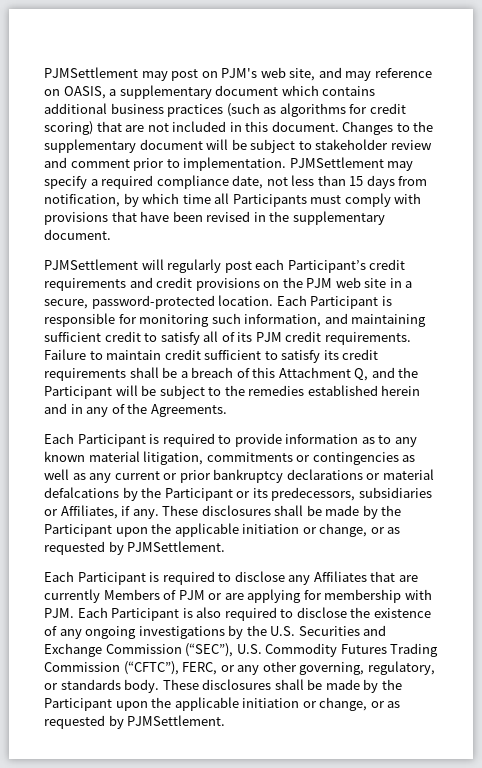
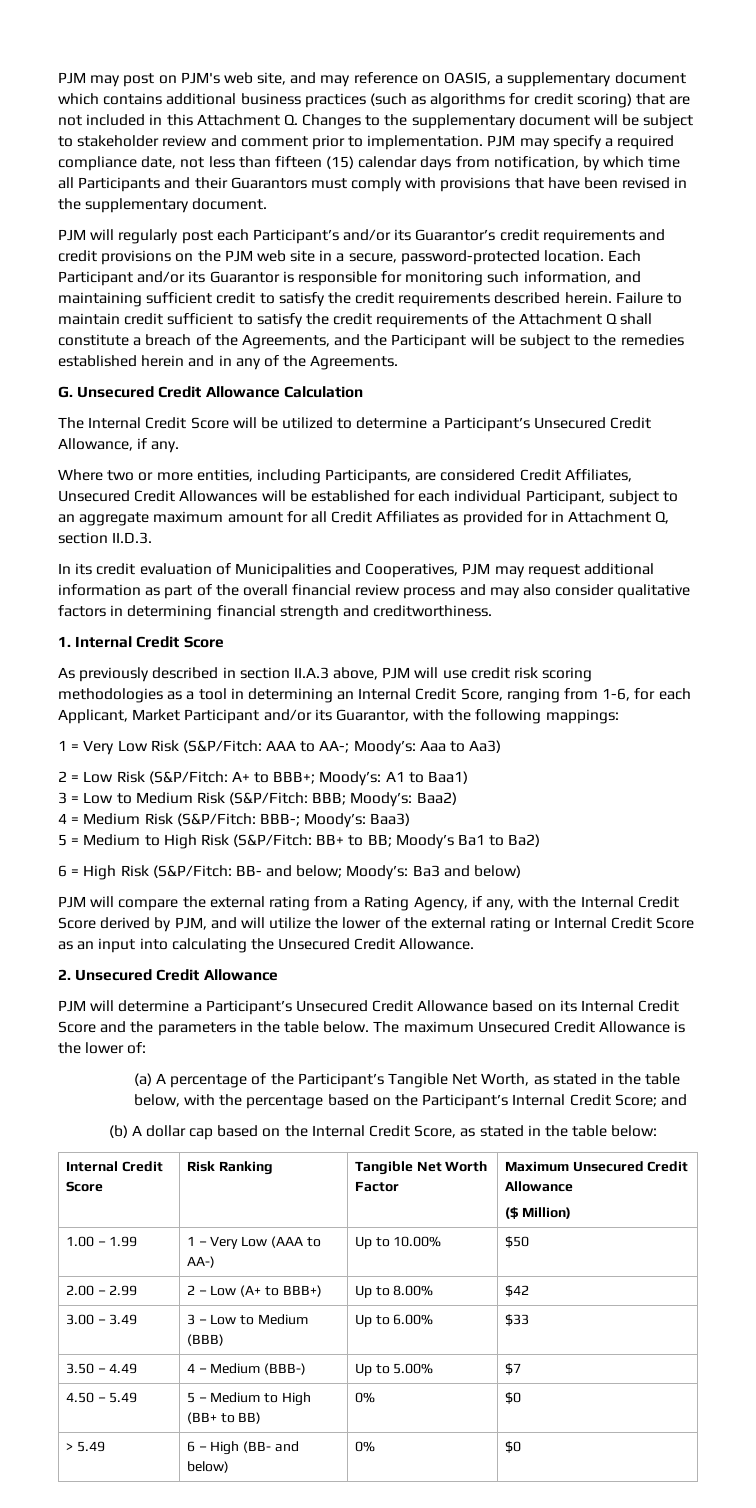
[44,67,138,78] PJMSettlement -> [58,72,86,84] PJM
[271,121,339,132] document. -> [196,114,298,126] Attachment Q.
[289,157,384,168] PJMSettlement -> [487,135,516,147] PJM
[349,176,364,186] 15 -> [274,156,418,169] fifteen (15) calendar
(307, 200) none -> [164,177,307,189] and their Guarantors
[44,259,138,270] PJMSettlement -> [58,229,86,241] PJM
(366, 266) none -> [343,229,496,241] and/or its Guarantor’s
(379, 302) none -> [137,271,280,283] and/or its Guarantor
[203,331,411,345] all of its PJM credit requirements. -> [327,292,612,307] the credit requirements described herein.
[323,349,379,360] [44,367,369,381] its credit requirements shall be a breach of this Attachment Q, -> [305,313,653,328] [58,334,330,349] the credit requirements of the Attachment Q shall constitute a breach of the Agreements,
[44,433,417,447] [44,451,416,465] [44,469,434,483] [44,487,432,501] [44,505,402,519] [44,523,401,537] [44,541,226,555] [44,571,418,585] [44,589,432,603] [44,607,431,621] [44,625,387,639] [44,643,439,657] [44,661,435,675] [44,679,402,693] [44,697,401,711] [44,715,226,729] Each Participant is required to provide information as to any known material litigation, commitments or contingencies as well as any current or prior bankruptcy declarations or material defalcations by the Participant or its predecessors, subsidiaries or Affiliates, if any. These disclosures shall be made by the Participant upon the applicable initiation or change, or as requested by PJMSettlement. // Each Participant is required to disclose any Affiliates that are currently Members of PJM or are applying for membership with PJM. Each Participant is also required to disclose the existence of any ongoing investigations by the U.S. Securities and Exchange Commission (“SEC”), U.S. Commodity Futures Trading Commission (“CFTC”), FERC, or any other governing, regulatory, or standards body. These disclosures shall be made by the Participant upon the applicable initiation or change, or as requested by PJMSettlement. -> [58,386,363,398] [58,417,652,432] [58,438,180,453] [58,469,632,484] [58,490,679,505] [58,511,670,526] [58,532,153,544] [58,563,655,578] [58,584,691,599] [58,605,493,620] [58,636,224,648] [58,667,593,682] [58,688,691,703] [58,709,619,724] [58,740,502,755] [58,771,469,786] [58,792,457,807] [58,813,411,828] [58,834,541,849] [58,865,522,880] [58,896,679,911] [58,917,694,932] [58,938,475,953] [58,969,278,981] [58,1000,680,1015] [58,1021,686,1036] [58,1042,147,1054] [133,1073,681,1088] [133,1094,687,1109] [108,1125,658,1140] [65,1161,163,1172] [65,1181,103,1192] [186,1161,273,1175] [354,1161,488,1175] [354,1181,399,1192] [504,1161,689,1172] [504,1181,573,1192] [504,1207,571,1219] [65,1236,138,1247] [186,1236,321,1249] [186,1256,215,1268] [354,1236,442,1249] [504,1236,529,1248] [65,1285,138,1296] [186,1285,322,1297] [354,1285,434,1298] [504,1285,529,1297] [65,1314,138,1325] [186,1314,308,1325] [186,1334,224,1346] [354,1314,434,1327] [504,1314,529,1326] [65,1363,138,1374] [186,1363,307,1375] [354,1363,434,1376] [504,1363,521,1375] [65,1392,138,1403] [186,1392,311,1406] [186,1412,262,1424] [354,1392,375,1403] [504,1392,521,1404] [65,1441,105,1452] [186,1441,299,1455] [186,1461,229,1473] [354,1441,375,1452] [504,1441,521,1453] G. Unsecured Credit Allowance Calculation // The Internal Credit Score will be utilized to determine a Participant’s Unsecured Credit Allowance, if any. // Where two or more entities, including Participants, are considered Credit Affiliates, Unsecured Credit Allowances will be established for each individual Participant, subject to an aggregate maximum amount for all Credit Affiliates as provided for in Attachment Q, section II.D.3. // In its credit evaluation of Municipalities and Cooperatives, PJM may request additional information as part of the overall financial review process and may also consider qualitative factors in determining financial strength and creditworthiness. // 1. Internal Credit Score // As previously described in section II.A.3 above, PJM will use credit risk scoring methodologies as a tool in determining an Internal Credit Score, ranging from 1-6, for each Applicant, Market Participant and/or its Guarantor, with the following mappings: // 1 = Very Low Risk (S&P/Fitch: AAA to AA-; Moody’s: Aaa to Aa3) // 2 = Low Risk (S&P/Fitch: A+ to BBB+; Moody’s: A1 to Baa1) // 3 = Low to Medium Risk (S&P/Fitch: BBB; Moody’s: Baa2) // 4 = Medium Risk (S&P/Fitch: BBB-; Moody’s: Baa3) // 5 = Medium to High Risk (S&P/Fitch: BB+ to BB; Moody’s Ba1 to Ba2) // 6 = High Risk (S&P/Fitch: BB- and below; Moody’s: Ba3 and below) // PJM will compare the external rating from a Rating Agency, if any, with the Internal Credit Score derived by PJM, and will utilize the lower of the external rating or Internal Credit Score as an input into calculating the Unsecured Credit Allowance. // 2. Unsecured Credit Allowance // PJM will determine a Participant’s Unsecured Credit Allowance based on its Internal Credit Score and the parameters in the table below. The maximum Unsecured Credit Allowance is the lower of: // (a) A percentage of the Participant’s Tangible Net Worth, as stated in the table below, with the percentage based on the Participant’s Internal Credit Score; and // (b) A dollar cap based on the Internal Credit Score, as stated in the table below: // Internal Credit Score | Risk Ranking | Tangible Net Worth Factor | Maximum Unsecured Credit Allowance // ($ Million) // 1.00 – 1.99 | 1 – Very Low (AAA to AA-) | Up to 10.00% | $50 // 2.00 – 2.99 | 2 – Low (A+ to BBB+) | Up to 8.00% | $42 // 3.00 – 3.49 | 3 – Low to Medium (BBB) | Up to 6.00% | $33 // 3.50 – 4.49 | 4 – Medium (BBB-) | Up to 5.00% | $7 // 4.50 – 5.49 | 5 – Medium to High (BB+ to BB) | 0% | $0 // > 5.49 | 6 – High (BB- and below) | 0% | $0

